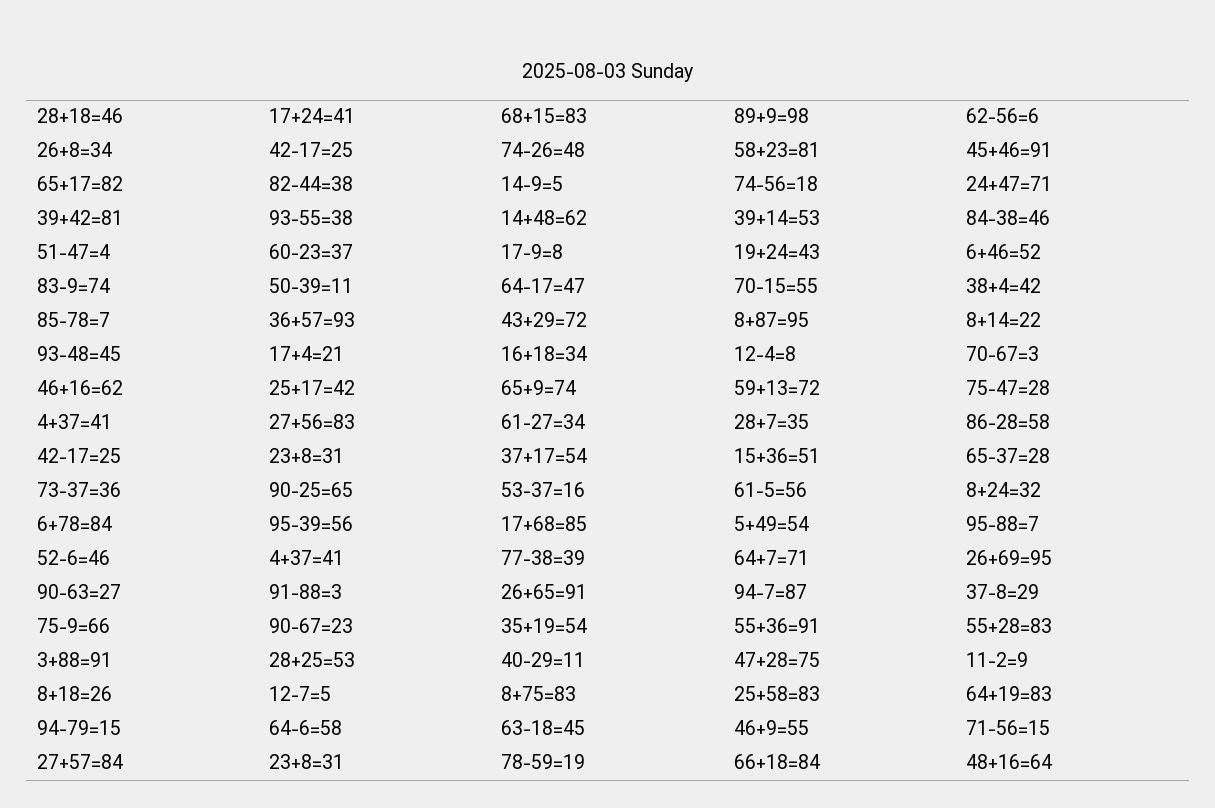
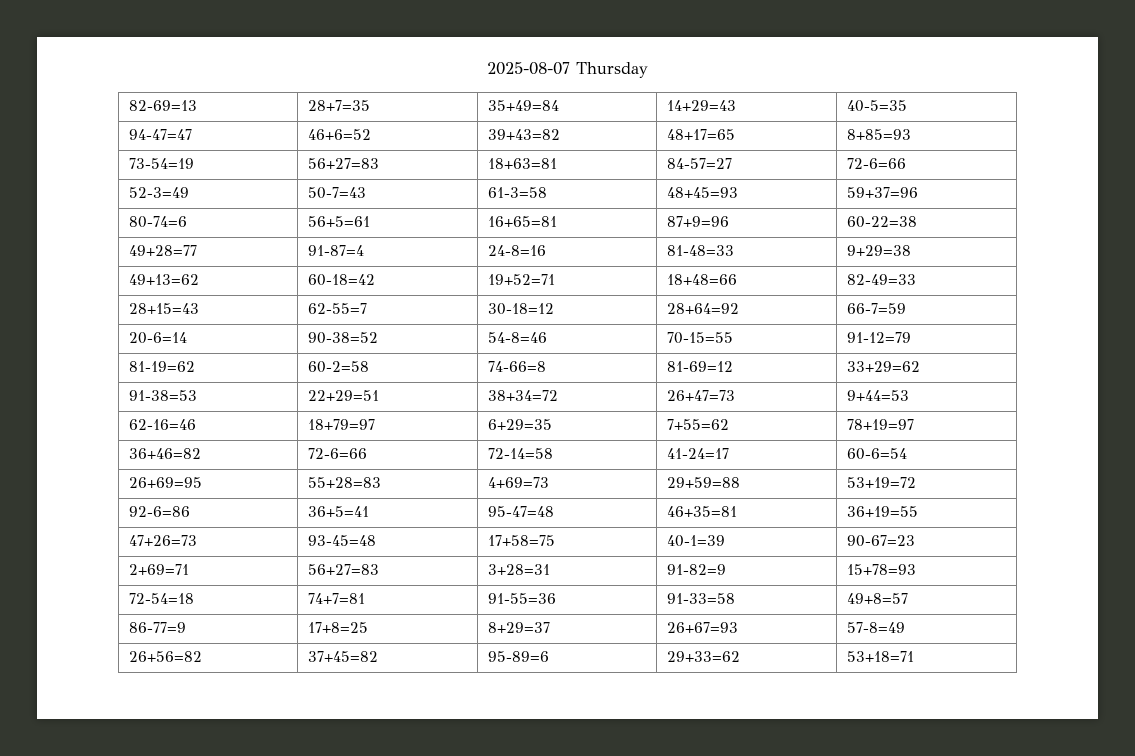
[521,63,694,82] [37,108,124,123] [269,108,356,123] [501,108,588,123] [734,108,810,123] [966,108,1040,123] [37,142,113,157] [269,142,354,157] [501,142,586,157] [734,142,821,157] [966,142,1053,157] [37,176,124,191] [269,176,354,191] [501,176,564,191] [734,176,819,191] [966,176,1053,191] [37,210,124,225] [269,210,354,225] [501,210,588,225] [734,210,821,225] [966,210,1051,225] [37,244,111,259] [269,244,354,259] [501,244,564,259] [734,244,821,259] [966,244,1042,259] [37,278,111,293] [269,278,354,293] [501,278,586,293] [734,278,819,293] [966,278,1042,293] [37,312,111,327] [269,312,356,327] [501,312,588,327] [734,312,810,327] [966,312,1042,327] [37,346,122,361] [269,346,345,361] [501,346,588,361] [734,346,797,361] [966,346,1040,361] [37,380,124,395] [269,380,356,395] [501,380,577,395] [734,380,821,395] [966,380,1051,395] [37,414,113,429] [269,414,356,429] [501,414,586,429] [734,414,810,429] [966,414,1051,429] [37,448,122,463] [269,448,345,463] [501,448,588,463] [734,448,821,463] [966,448,1051,463] [37,482,122,497] [269,482,354,497] [501,482,586,497] [734,482,808,497] [966,482,1042,497] [37,516,113,531] [269,516,354,531] [501,516,588,531] [734,516,810,531] [966,516,1040,531] [37,550,111,565] [269,550,345,565] [501,550,586,565] [734,550,810,565] [966,550,1053,565] [37,584,122,599] [269,584,343,599] [501,584,588,599] [734,584,808,599] [966,584,1040,599] [37,618,111,633] [269,618,354,633] [501,618,588,633] [734,618,821,633] [966,618,1053,633] [37,652,113,667] [269,652,356,667] [501,652,586,667] [734,652,821,667] [966,652,1029,667] [37,686,113,701] [269,686,332,701] [501,686,577,701] [734,686,821,701] [966,686,1053,701] [37,720,122,735] [269,720,343,735] [501,720,586,735] [734,720,810,735] [966,720,1051,735] [37,754,124,769] [269,754,345,769] [501,754,586,769] [734,754,821,769] [966,754,1053,769] 2025-08-03 Sunday // 28+18=46 | 17+24=41 | 68+15=83 | 89+9=98 | 62-56=6 // 26+8=34 | 42-17=25 | 74-26=48 | 58+23=81 | 45+46=91 // 65+17=82 | 82-44=38 | 14-9=5 | 74-56=18 | 24+47=71 // 39+42=81 | 93-55=38 | 14+48=62 | 39+14=53 | 84-38=46 // 51-47=4 | 60-23=37 | 17-9=8 | 19+24=43 | 6+46=52 // 83-9=74 | 50-39=11 | 64-17=47 | 70-15=55 | 38+4=42 // 85-78=7 | 36+57=93 | 43+29=72 | 8+87=95 | 8+14=22 // 93-48=45 | 17+4=21 | 16+18=34 | 12-4=8 | 70-67=3 // 46+16=62 | 25+17=42 | 65+9=74 | 59+13=72 | 75-47=28 // 4+37=41 | 27+56=83 | 61-27=34 | 28+7=35 | 86-28=58 // 42-17=25 | 23+8=31 | 37+17=54 | 15+36=51 | 65-37=28 // 73-37=36 | 90-25=65 | 53-37=16 | 61-5=56 | 8+24=32 // 6+78=84 | 95-39=56 | 17+68=85 | 5+49=54 | 95-88=7 // 52-6=46 | 4+37=41 | 77-38=39 | 64+7=71 | 26+69=95 // 90-63=27 | 91-88=3 | 26+65=91 | 94-7=87 | 37-8=29 // 75-9=66 | 90-67=23 | 35+19=54 | 55+36=91 | 55+28=83 // 3+88=91 | 28+25=53 | 40-29=11 | 47+28=75 | 11-2=9 // 8+18=26 | 12-7=5 | 8+75=83 | 25+58=83 | 64+19=83 // 94-79=15 | 64-6=58 | 63-18=45 | 46+9=55 | 71-56=15 // 27+57=84 | 23+8=31 | 78-59=19 | 66+18=84 | 48+16=64 -> [487,62,648,78] [129,100,198,111] [308,100,371,111] [488,100,560,111] [667,100,737,111] [847,100,908,112] [129,129,193,140] [308,129,372,140] [488,129,561,140] [667,129,736,140] [847,129,912,140] [129,158,195,169] [308,158,380,169] [488,158,558,169] [667,158,733,169] [847,158,907,169] [129,187,190,198] [308,187,367,199] [488,187,548,198] [667,187,739,198] [847,187,919,198] [129,216,188,228] [308,216,371,227] [488,216,558,227] [667,216,730,227] [847,216,918,228] [129,245,198,256] [308,245,365,256] [488,245,547,256] [667,245,735,256] [847,245,912,256] [129,274,200,285] [308,274,376,286] [488,274,556,285] [667,274,738,285] [847,274,917,285] [129,303,200,314] [308,303,368,314] [488,303,555,315] [667,303,740,314] [847,303,907,314] [129,332,188,344] [308,332,379,344] [488,332,548,343] [667,332,734,344] [847,332,912,343] [129,361,196,372] [308,361,370,373] [488,361,547,372] [667,361,734,372] [847,361,921,372] [129,390,198,401] [308,390,380,401] [488,390,559,401] [667,390,736,401] [847,390,910,401] [129,419,197,430] [308,419,376,430] [488,419,553,430] [667,419,730,430] [847,419,915,430] [129,448,202,459] [308,448,368,459] [488,448,554,459] [667,448,730,459] [847,448,908,460] [129,477,203,488] [308,477,382,488] [488,477,550,488] [667,477,741,488] [847,477,917,488] [129,506,191,517] [308,506,370,517] [488,506,555,517] [667,506,738,517] [847,506,919,517] [129,535,198,546] [308,535,377,546] [488,535,556,546] [667,535,726,547] [847,535,916,547] [129,564,190,575] [308,564,380,575] [488,564,551,575] [667,564,727,575] [847,564,917,575] [129,593,195,604] [308,593,366,604] [488,593,557,604] [667,593,736,604] [847,593,909,604] [129,622,187,633] [308,622,369,633] [488,622,551,633] [667,622,739,633] [847,622,906,633] [129,651,203,662] [308,651,379,662] [488,651,550,662] [667,651,741,662] [847,651,915,662] 2025-08-07 Thursday // 82-69=13 | 28+7=35 | 35+49=84 | 14+29=43 | 40-5=35 // 94-47=47 | 46+6=52 | 39+43=82 | 48+17=65 | 8+85=93 // 73-54=19 | 56+27=83 | 18+63=81 | 84-57=27 | 72-6=66 // 52-3=49 | 50-7=43 | 61-3=58 | 48+45=93 | 59+37=96 // 80-74=6 | 56+5=61 | 16+65=81 | 87+9=96 | 60-22=38 // 49+28=77 | 91-87=4 | 24-8=16 | 81-48=33 | 9+29=38 // 49+13=62 | 60-18=42 | 19+52=71 | 18+48=66 | 82-49=33 // 28+15=43 | 62-55=7 | 30-18=12 | 28+64=92 | 66-7=59 // 20-6=14 | 90-38=52 | 54-8=46 | 70-15=55 | 91-12=79 // 81-19=62 | 60-2=58 | 74-66=8 | 81-69=12 | 33+29=62 // 91-38=53 | 22+29=51 | 38+34=72 | 26+47=73 | 9+44=53 // 62-16=46 | 18+79=97 | 6+29=35 | 7+55=62 | 78+19=97 // 36+46=82 | 72-6=66 | 72-14=58 | 41-24=17 | 60-6=54 // 26+69=95 | 55+28=83 | 4+69=73 | 29+59=88 | 53+19=72 // 92-6=86 | 36+5=41 | 95-47=48 | 46+35=81 | 36+19=55 // 47+26=73 | 93-45=48 | 17+58=75 | 40-1=39 | 90-67=23 // 2+69=71 | 56+27=83 | 3+28=31 | 91-82=9 | 15+78=93 // 72-54=18 | 74+7=81 | 91-55=36 | 91-33=58 | 49+8=57 // 86-77=9 | 17+8=25 | 8+29=37 | 26+67=93 | 57-8=49 // 26+56=82 | 37+45=82 | 95-89=6 | 29+33=62 | 53+18=71

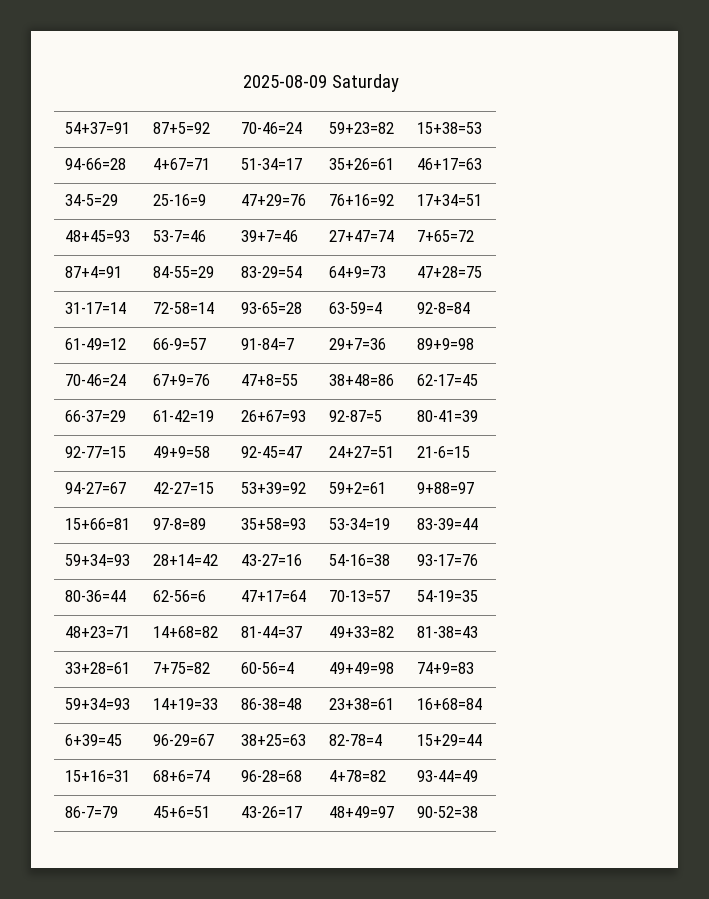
[487,62,648,78] [129,100,198,111] [308,100,371,111] [488,100,560,111] [667,100,737,111] [847,100,908,112] [129,129,193,140] [308,129,372,140] [488,129,561,140] [667,129,736,140] [847,129,912,140] [129,158,195,169] [308,158,380,169] [488,158,558,169] [667,158,733,169] [847,158,907,169] [129,187,190,198] [308,187,367,199] [488,187,548,198] [667,187,739,198] [847,187,919,198] [129,216,188,228] [308,216,371,227] [488,216,558,227] [667,216,730,227] [847,216,918,228] [129,245,198,256] [308,245,365,256] [488,245,547,256] [667,245,735,256] [847,245,912,256] [129,274,200,285] [308,274,376,286] [488,274,556,285] [667,274,738,285] [847,274,917,285] [129,303,200,314] [308,303,368,314] [488,303,555,315] [667,303,740,314] [847,303,907,314] [129,332,188,344] [308,332,379,344] [488,332,548,343] [667,332,734,344] [847,332,912,343] [129,361,196,372] [308,361,370,373] [488,361,547,372] [667,361,734,372] [847,361,921,372] [129,390,198,401] [308,390,380,401] [488,390,559,401] [667,390,736,401] [847,390,910,401] [129,419,197,430] [308,419,376,430] [488,419,553,430] [667,419,730,430] [847,419,915,430] [129,448,202,459] [308,448,368,459] [488,448,554,459] [667,448,730,459] [847,448,908,460] [129,477,203,488] [308,477,382,488] [488,477,550,488] [667,477,741,488] [847,477,917,488] [129,506,191,517] [308,506,370,517] [488,506,555,517] [667,506,738,517] [847,506,919,517] [129,535,198,546] [308,535,377,546] [488,535,556,546] [667,535,726,547] [847,535,916,547] [129,564,190,575] [308,564,380,575] [488,564,551,575] [667,564,727,575] [847,564,917,575] [129,593,195,604] [308,593,366,604] [488,593,557,604] [667,593,736,604] [847,593,909,604] [129,622,187,633] [308,622,369,633] [488,622,551,633] [667,622,739,633] [847,622,906,633] [129,651,203,662] [308,651,379,662] [488,651,550,662] [667,651,741,662] [847,651,915,662] 2025-08-07 Thursday // 82-69=13 | 28+7=35 | 35+49=84 | 14+29=43 | 40-5=35 // 94-47=47 | 46+6=52 | 39+43=82 | 48+17=65 | 8+85=93 // 73-54=19 | 56+27=83 | 18+63=81 | 84-57=27 | 72-6=66 // 52-3=49 | 50-7=43 | 61-3=58 | 48+45=93 | 59+37=96 // 80-74=6 | 56+5=61 | 16+65=81 | 87+9=96 | 60-22=38 // 49+28=77 | 91-87=4 | 24-8=16 | 81-48=33 | 9+29=38 // 49+13=62 | 60-18=42 | 19+52=71 | 18+48=66 | 82-49=33 // 28+15=43 | 62-55=7 | 30-18=12 | 28+64=92 | 66-7=59 // 20-6=14 | 90-38=52 | 54-8=46 | 70-15=55 | 91-12=79 // 81-19=62 | 60-2=58 | 74-66=8 | 81-69=12 | 33+29=62 // 91-38=53 | 22+29=51 | 38+34=72 | 26+47=73 | 9+44=53 // 62-16=46 | 18+79=97 | 6+29=35 | 7+55=62 | 78+19=97 // 36+46=82 | 72-6=66 | 72-14=58 | 41-24=17 | 60-6=54 // 26+69=95 | 55+28=83 | 4+69=73 | 29+59=88 | 53+19=72 // 92-6=86 | 36+5=41 | 95-47=48 | 46+35=81 | 36+19=55 // 47+26=73 | 93-45=48 | 17+58=75 | 40-1=39 | 90-67=23 // 2+69=71 | 56+27=83 | 3+28=31 | 91-82=9 | 15+78=93 // 72-54=18 | 74+7=81 | 91-55=36 | 91-33=58 | 49+8=57 // 86-77=9 | 17+8=25 | 8+29=37 | 26+67=93 | 57-8=49 // 26+56=82 | 37+45=82 | 95-89=6 | 29+33=62 | 53+18=71 -> [242,74,399,92] [65,122,131,134] [153,122,211,134] [241,122,303,134] [329,122,395,134] [417,122,483,134] [65,158,127,170] [153,158,211,170] [241,158,303,170] [329,158,395,170] [417,158,483,170] [65,194,119,206] [153,194,207,206] [241,194,307,206] [329,194,395,206] [417,194,483,206] [65,230,131,242] [153,230,207,242] [241,230,299,242] [329,230,395,242] [417,230,475,242] [65,266,123,278] [153,266,215,278] [241,266,303,278] [329,266,387,278] [417,266,483,278] [65,302,127,314] [153,302,215,314] [241,302,303,314] [329,302,383,314] [417,302,471,314] [65,338,127,350] [153,338,207,350] [241,338,295,350] [329,338,387,350] [417,338,475,350] [65,374,127,386] [153,374,211,386] [241,374,299,386] [329,374,395,386] [417,374,479,386] [65,410,127,422] [153,410,215,422] [241,410,307,422] [329,410,383,422] [417,410,479,422] [65,446,127,458] [153,446,211,458] [241,446,303,458] [329,446,395,458] [417,446,471,458] [65,482,127,494] [153,482,215,494] [241,482,307,494] [329,482,387,494] [417,482,475,494] [65,518,131,530] [153,518,207,530] [241,518,307,530] [329,518,391,530] [417,518,479,530] [65,554,131,566] [153,554,219,566] [241,554,303,566] [329,554,391,566] [417,554,479,566] [65,590,127,602] [153,590,207,602] [241,590,307,602] [329,590,391,602] [417,590,479,602] [65,626,131,638] [153,626,219,638] [241,626,303,638] [329,626,395,638] [417,626,479,638] [65,662,131,674] [153,662,211,674] [241,662,295,674] [329,662,395,674] [417,662,475,674] [65,698,131,710] [153,698,219,710] [241,698,303,710] [329,698,395,710] [417,698,483,710] [65,734,123,746] [153,734,215,746] [241,734,307,746] [329,734,383,746] [417,734,483,746] [65,770,131,782] [153,770,211,782] [241,770,303,782] [329,770,387,782] [417,770,479,782] [65,806,119,818] [153,806,211,818] [241,806,303,818] [329,806,395,818] [417,806,479,818] 2025-08-09 Saturday // 54+37=91 | 87+5=92 | 70-46=24 | 59+23=82 | 15+38=53 // 94-66=28 | 4+67=71 | 51-34=17 | 35+26=61 | 46+17=63 // 34-5=29 | 25-16=9 | 47+29=76 | 76+16=92 | 17+34=51 // 48+45=93 | 53-7=46 | 39+7=46 | 27+47=74 | 7+65=72 // 87+4=91 | 84-55=29 | 83-29=54 | 64+9=73 | 47+28=75 // 31-17=14 | 72-58=14 | 93-65=28 | 63-59=4 | 92-8=84 // 61-49=12 | 66-9=57 | 91-84=7 | 29+7=36 | 89+9=98 // 70-46=24 | 67+9=76 | 47+8=55 | 38+48=86 | 62-17=45 // 66-37=29 | 61-42=19 | 26+67=93 | 92-87=5 | 80-41=39 // 92-77=15 | 49+9=58 | 92-45=47 | 24+27=51 | 21-6=15 // 94-27=67 | 42-27=15 | 53+39=92 | 59+2=61 | 9+88=97 // 15+66=81 | 97-8=89 | 35+58=93 | 53-34=19 | 83-39=44 // 59+34=93 | 28+14=42 | 43-27=16 | 54-16=38 | 93-17=76 // 80-36=44 | 62-56=6 | 47+17=64 | 70-13=57 | 54-19=35 // 48+23=71 | 14+68=82 | 81-44=37 | 49+33=82 | 81-38=43 // 33+28=61 | 7+75=82 | 60-56=4 | 49+49=98 | 74+9=83 // 59+34=93 | 14+19=33 | 86-38=48 | 23+38=61 | 16+68=84 // 6+39=45 | 96-29=67 | 38+25=63 | 82-78=4 | 15+29=44 // 15+16=31 | 68+6=74 | 96-28=68 | 4+78=82 | 93-44=49 // 86-7=79 | 45+6=51 | 43-26=17 | 48+49=97 | 90-52=38

